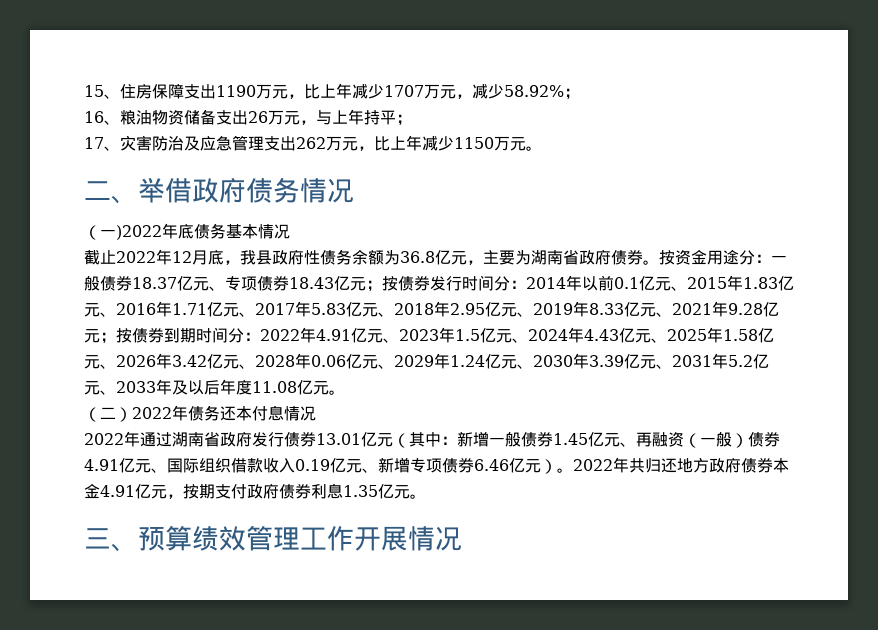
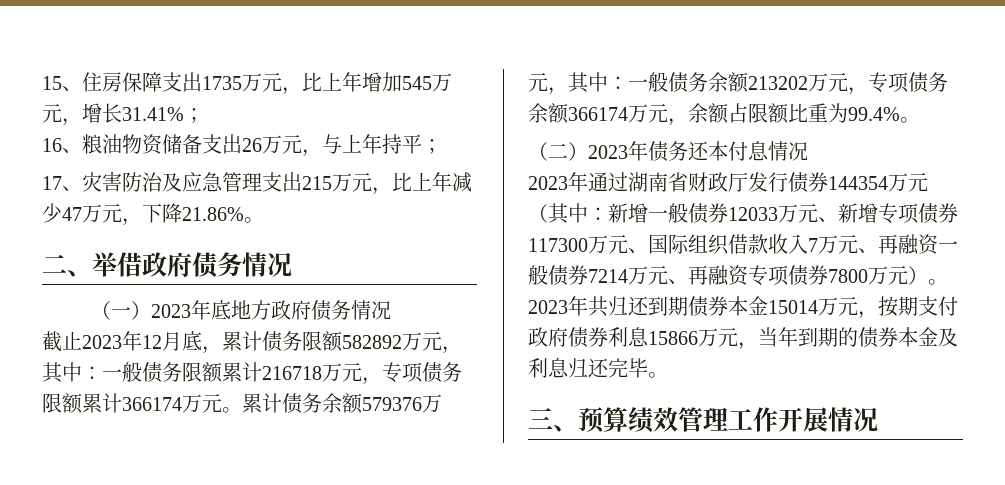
[216,83,564,99] 1190万元，比上年减少1707万元，减少58.92% -> [202,72,452,95] [42,103,184,126] 1735万元，比上年增加545万元，增长31.41%
[296,135,526,151] 262万元，比上年减少1150万元 -> [302,172,472,195] [42,203,244,226] 215万元，比上年减少47万元，下降21.86%
[116,223,258,240] )2022年底债务基本 -> [130,300,351,321] ）2023年底地方政府债务
[116,251,156,263] 2022 -> [82,335,122,349] 2023
[240,249,787,265] [84,275,794,292] [84,301,779,317] [84,327,774,344] [84,353,769,369] [84,379,329,395] 我县政府性债务余额为36.8亿元，主要为湖南省政府债券。按资金用途分：一般债券18.37亿元、专项债券18.43亿元；按债券发行时间分：2014年以前0.1亿元、2015年1.83亿元、2016年1.71亿元、2017年5.83亿元、2018年2.95亿元、2019年8.33亿元、2021年9.28亿元；按债券到期时间分：2022年4.91亿元、2023年1.5亿元、2024年4.43亿元、2025年1.58亿元、2026年3.42亿元、2028年0.06亿元、2029年1.24亿元、2030年3.39亿元、2031年5.2亿元、2033年及以后年度11.08亿元 -> [222,331,462,354] [42,362,462,385] [42,393,442,414] [528,72,948,95] [528,103,900,126] 累计债务限额582892万元，其中：一般债务限额累计216718万元，专项债务限额累计366174万元。累计债务余额579376万元，其中：一般债务余额213202万元，专项债务余额366174万元，余额占限额比重为99.4%
[132,407,172,419] 2022 -> [588,145,628,159] 2023
[84,433,124,445] 2022 -> [528,176,568,190] 2023
[220,432,252,447] 政府 -> [688,172,748,192] 财政厅
[316,432,377,447] 13.01亿 -> [828,173,908,192] 144354万
[553,431,780,448] [84,458,135,473] 1.45亿元、再融资（一般）债券4.91亿 -> [728,203,958,224] [528,235,608,254] 12033万元、新增专项债券117300万
[295,457,789,474] [84,484,151,499] 0.19亿元、新增专项债券6.46亿元）。2022年共归还地方政府债券本金4.91亿 -> [808,234,958,255] [528,265,948,286] [528,296,838,317] 7万元、再融资一般债券7214万元、再融资专项债券7800万元）。2023年共归还到期债券本金15014万
[343,484,410,499] 1.35亿元 -> [648,327,958,350] [528,358,648,378] 15866万元，当年到期的债券本金及利息归还完毕

